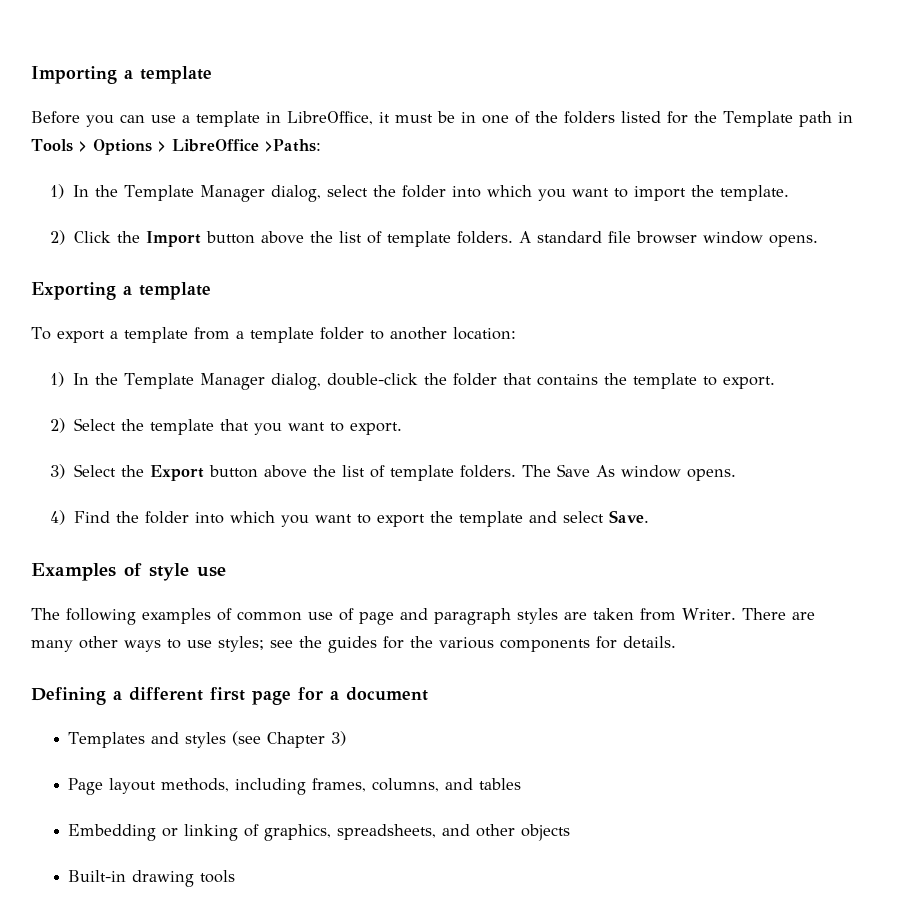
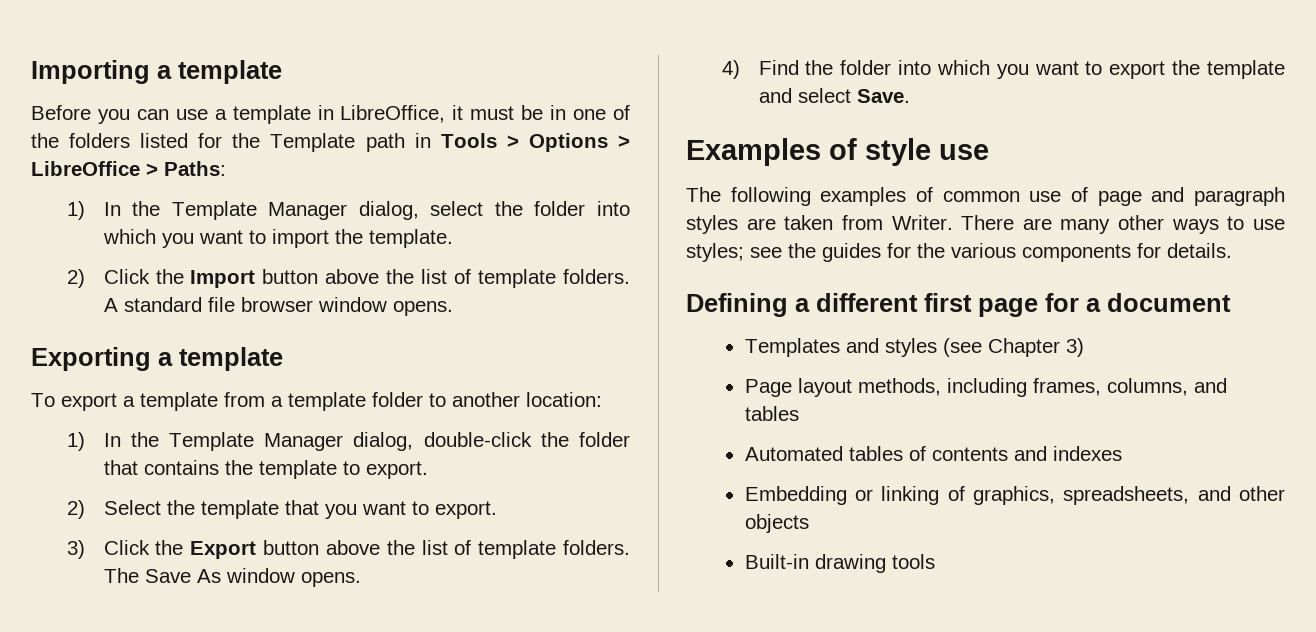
[264,139,321,152] >Paths: -> [146,161,226,176] > Paths:
[73,464,116,477] Select -> [103,540,150,555] Click
(522, 784) none -> [744,446,1122,461] // Automated tables of contents and indexes

